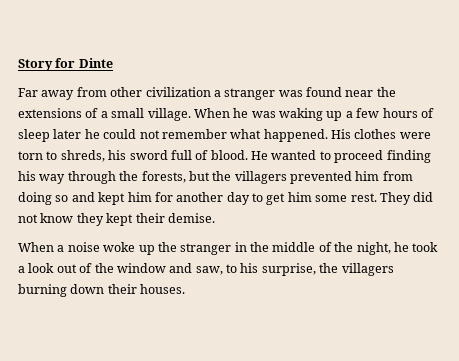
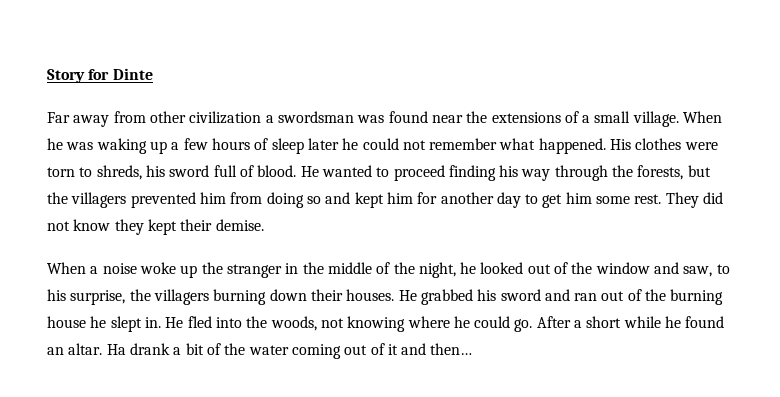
[224,88,276,100] stranger -> [277,111,354,123] swordsman
[412,242,439,252] [18,263,55,273] took a look -> [480,262,524,274] looked
(186, 289) none -> [398,289,724,305] [47,316,725,332] [47,343,473,359] He grabbed his sword and ran out of the burning house he slept in. He fled into the woods, not knowing where he could go. After a short while he found an altar. Ha drank a bit of the water coming out of it and then…

